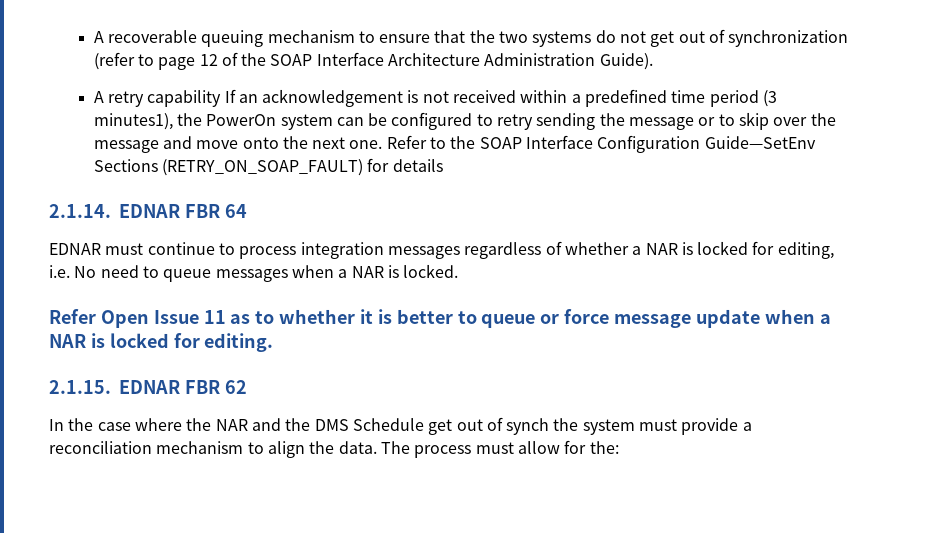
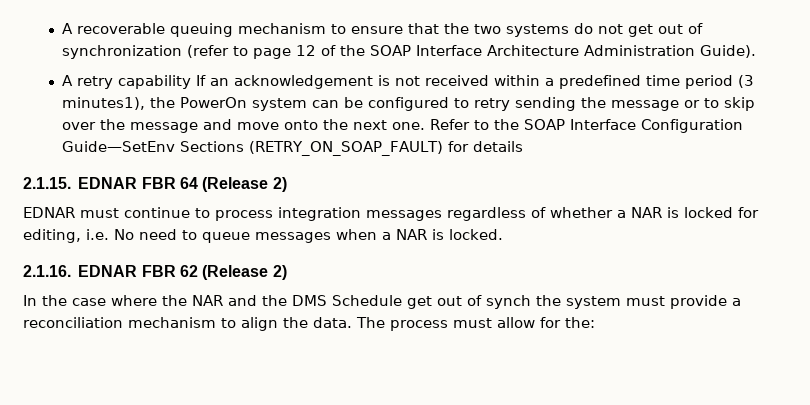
[49,204,111,218] 2.1.14. -> [23,177,71,189] 2.1.15.
(247, 211) none -> [202,177,287,192] (Release 2)
[49,309,831,328] [49,333,274,352] [49,380,111,394] Refer Open Issue 11 as to whether it is better to queue or force message update when a NAR is locked for editing. // 2.1.15. -> [23,265,71,277] 2.1.16.
(247, 387) none -> [202,265,287,280] (Release 2)

